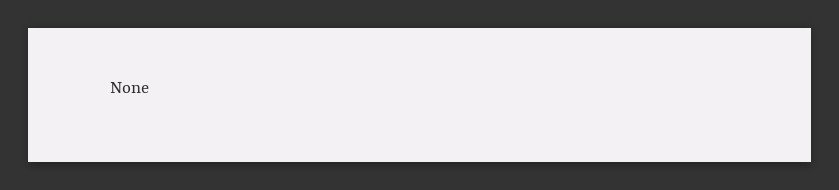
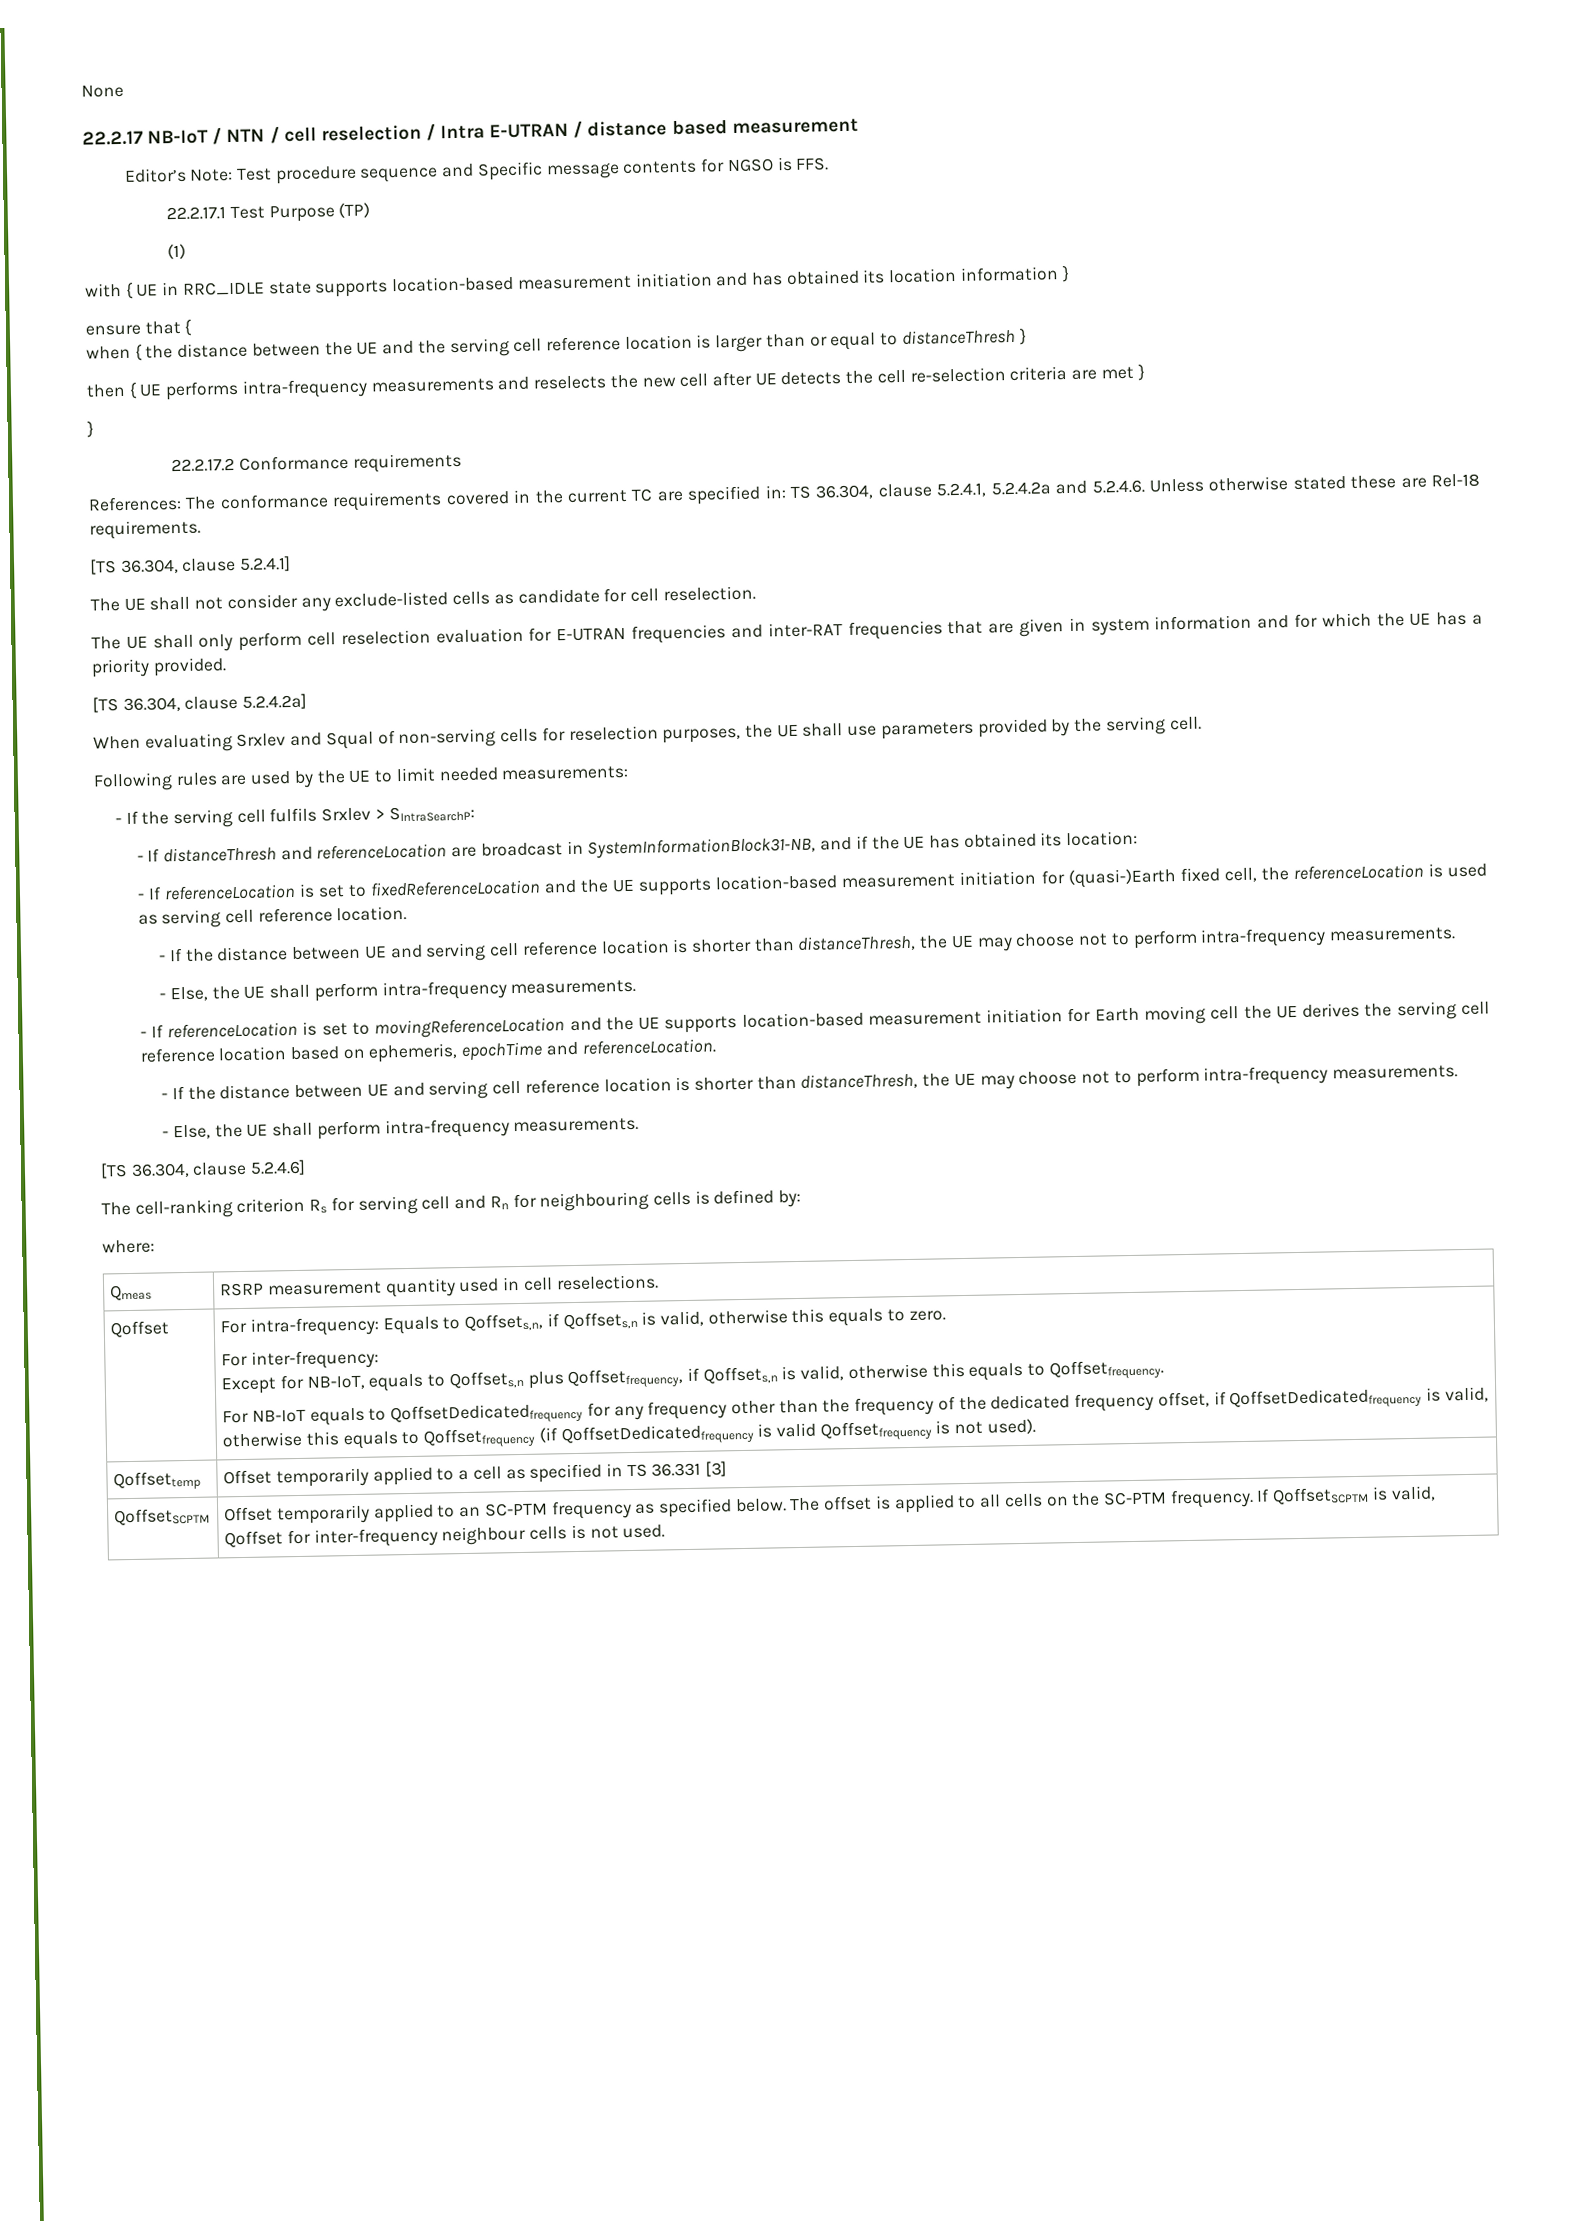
(149, 87) none -> [82,118,859,146] [123,156,830,185] [166,202,371,223] [167,243,187,260] [85,264,1070,299] [85,318,192,336] [86,327,1027,361] [86,363,1145,401] [87,420,94,438] [171,452,462,473] [88,473,1480,512] [89,519,201,540] [89,555,292,575] [90,585,756,612] [91,611,1484,652] [91,657,227,678] [92,693,308,713] [93,716,1202,753] [93,765,629,792] [114,805,475,829] [136,830,1139,863] [136,863,1488,901] [137,905,408,929] [159,927,1456,962] [159,979,637,1002] [139,1001,1491,1039] [139,1038,716,1063] [161,1065,1458,1100] [162,1117,640,1140] [100,1159,307,1179] [101,1189,802,1219] [102,1239,155,1254] [110,1284,153,1301] [220,1274,659,1298] [110,1320,170,1338] [220,1308,946,1337] [221,1349,379,1370] [221,1359,1164,1395] [222,1386,1489,1426] [222,1418,1036,1450] [113,1470,202,1491] [223,1461,728,1488] [114,1507,211,1526] [224,1485,1436,1525] [224,1524,666,1548] // 22.2.17 NB-IoT / NTN / cell reselection / Intra E-UTRAN / distance based measurement // Editor’s Note: Test procedure sequence and Specific message contents for NGSO is FFS. // 22.2.17.1 Test Purpose (TP) // (1) // with { UE in RRC_IDLE state supports location-based measurement initiation and has obtained its location information } // ensure that { // when { the distance between the UE and the serving cell reference location is larger than or equal to distanceThresh } // then { UE performs intra-frequency measurements and reselects the new cell after UE detects the cell re-selection criteria are met } // } // 22.2.17.2 Conformance requirements // References: The conformance requirements covered in the current TC are specified in: TS 36.304, clause 5.2.4.1, 5.2.4.2a and 5.2.4.6. Unless otherwise stated these are Rel-18 requirements. // [TS 36.304, clause 5.2.4.1] // The UE shall not consider any exclude-listed cells as candidate for cell reselection. // The UE shall only perform cell reselection evaluation for E-UTRAN frequencies and inter-RAT frequencies that are given in system information and for which the UE has a priority provided. // [TS 36.304, clause 5.2.4.2a] // When evaluating Srxlev and Squal of non-serving cells for reselection purposes, the UE shall use parameters provided by the serving cell. // Following rules are used by the UE to limit needed measurements: // - If the serving cell fulfils Srxlev > SIntraSearchP: // - If distanceThresh and referenceLocation are broadcast in SystemInformationBlock31-NB, and if the UE has obtained its location: // - If referenceLocation is set to fixedReferenceLocation and the UE supports location-based measurement initiation for (quasi-)Earth fixed cell, the referenceLocation is used as serving cell reference location. // - If the distance between UE and serving cell reference location is shorter than distanceThresh, the UE may choose not to perform intra-frequency measurements. // - Else, the UE shall perform intra-frequency measurements. // - If referenceLocation is set to movingReferenceLocation and the UE supports location-based measurement initiation for Earth moving cell the UE derives the serving cell reference location based on ephemeris, epochTime and referenceLocation. // - If the distance between UE and serving cell reference location is shorter than distanceThresh, the UE may choose not to perform intra-frequency measurements. // - Else, the UE shall perform intra-frequency measurements. // [TS 36.304, clause 5.2.4.6] // The cell-ranking criterion Rs for serving cell and Rn for neighbouring cells is defined by: // where: // Qmeas | RSRP measurement quantity used in cell reselections. // Qoffset | For intra-frequency: Equals to Qoffsets,n, if Qoffsets,n is valid, otherwise this equals to zero. // For inter-frequency: // Except for NB-IoT, equals to Qoffsets,n plus Qoffsetfrequency, if Qoffsets,n is valid, otherwise this equals to Qoffsetfrequency. // For NB-IoT equals to QoffsetDedicatedfrequency for any frequency other than the frequency of the dedicated frequency offset, if QoffsetDedicatedfrequency is valid, otherwise this equals to Qoffsetfrequency (if QoffsetDedicatedfrequency is valid Qoffsetfrequency is not used). // Qoffsettemp | Offset temporarily applied to a cell as specified in TS 36.331 [3] // QoffsetSCPTM | Offset temporarily applied to an SC-PTM frequency as specified below. The offset is applied to all cells on the SC-PTM frequency. If QoffsetSCPTM is valid, Qoffset for inter-frequency neighbour cells is not used.

